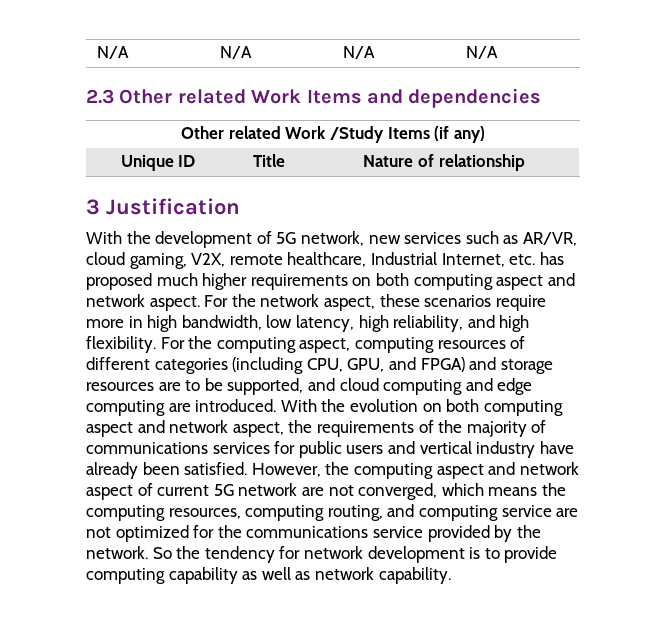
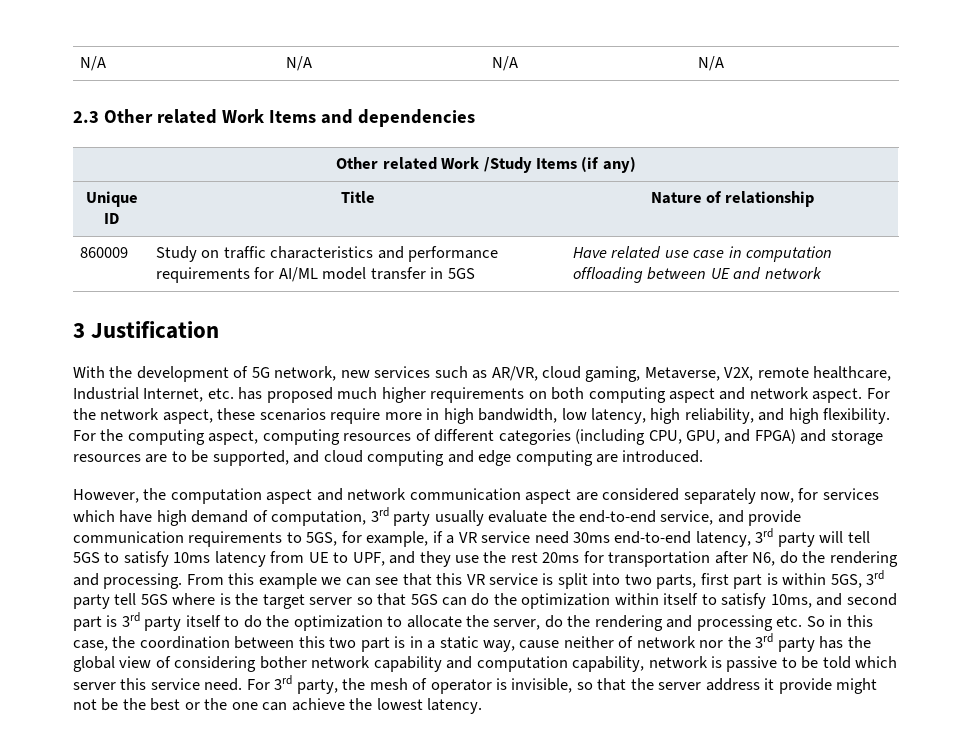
(525, 162) none -> [79,247,128,258] [155,246,499,262] [155,267,475,283] [572,246,833,262] [572,267,822,283] // 860009 | Study on traffic characteristics and performance requirements for AI/ML model transfer in 5GS | Have related use case in computation offloading between UE and network
(187, 261) none -> [644,367,720,381] Metaverse,
[280,399,563,416] [86,420,547,437] [86,441,574,458] [86,462,579,479] [86,483,566,500] [86,504,579,521] [86,525,541,542] [86,546,558,563] [86,567,451,584] With the evolution on both computing aspect and network aspect, the requirements of the majority of communications services for public users and vertical industry have already been satisfied. However, the computing aspect and network aspect of current 5G network are not converged, which means the computing resources, computing routing, and computing service are not optimized for the communications service provided by the network. So the tendency for network development is to provide computing capability as well as network capability. -> [73,488,879,504] [73,507,802,526] [73,528,870,547] [73,551,898,567] [73,570,885,589] [73,593,897,609] [73,612,873,631] [73,633,871,652] [73,656,898,672] [73,675,878,694] [73,698,483,714] // However, the computation aspect and network communication aspect are considered separately now, for services which have high demand of computation, 3rd party usually evaluate the end-to-end service, and provide communication requirements to 5GS, for example, if a VR service need 30ms end-to-end latency, 3rd party will tell 5GS to satisfy 10ms latency from UE to UPF, and they use the rest 20ms for transportation after N6, do the rendering and processing. From this example we can see that this VR service is split into two parts, first part is within 5GS, 3rd party tell 5GS where is the target server so that 5GS can do the optimization within itself to satisfy 10ms, and second part is 3rd party itself to do the optimization to allocate the server, do the rendering and processing etc. So in this case, the coordination between this two part is in a static way, cause neither of network nor the 3rd party has the global view of considering bother network capability and computation capability, network is passive to be told which server this service need. For 3rd party, the mesh of operator is invisible, so that the server address it provide might not be the best or the one can achieve the lowest latency.

